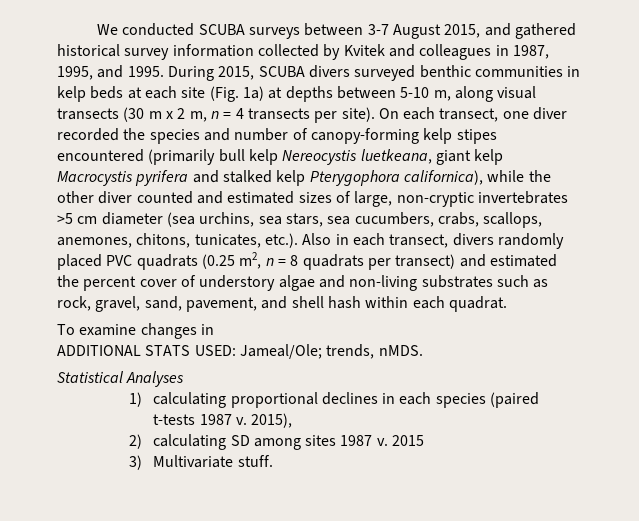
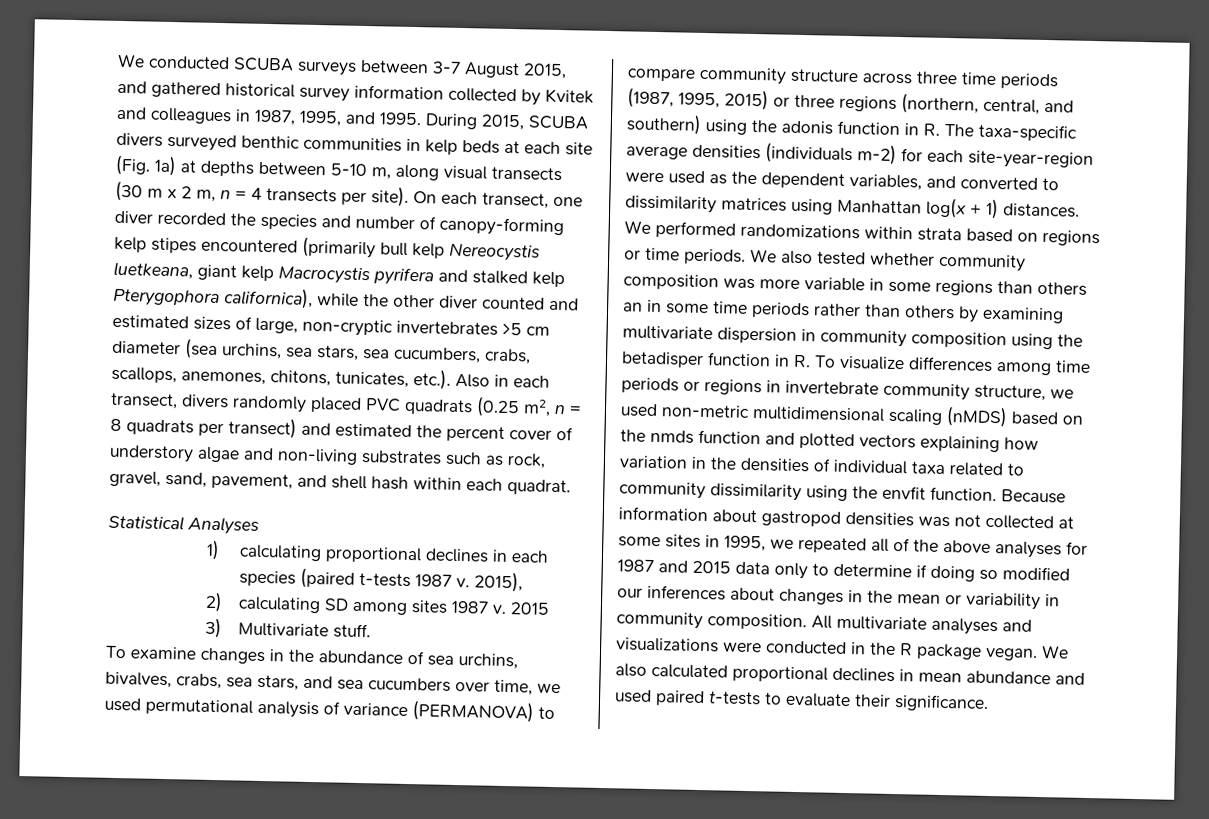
[57,323,214,339] [57,344,423,359] // To examine changes in // ADDITIONAL STATS USED: Jameal/Ole; trends, nMDS. -> (571, 487) none
(273, 461) none -> [105,645,518,670] [105,671,561,696] [104,697,555,723] [627,66,1058,90] [627,87,1074,115] [626,113,1077,142] [626,142,1094,170] [625,170,1059,191] [625,195,1080,220] [624,220,1100,247] [624,247,1026,272] [623,273,1087,296] [623,299,1064,324] [622,325,1083,350] [621,351,1091,376] [621,377,1074,402] [620,403,1083,428] [620,429,1039,453] [619,455,1024,477] [619,481,1066,504] [618,506,1074,530] [618,534,1088,559] [617,559,1070,582] [617,584,1060,611] [616,611,1032,636] [616,637,1069,661] [615,663,1085,685] [614,689,989,712] // To examine changes in the abundance of sea urchins, bivalves, crabs, sea stars, and sea cucumbers over time, we used permutational analysis of variance (PERMANOVA) to compare community structure across three time periods (1987, 1995, 2015) or three regions (northern, central, and southern) using the adonis function in R. The taxa-specific average densities (individuals m-2) for each site-year-region were used as the dependent variables, and converted to dissimilarity matrices using Manhattan log(x + 1) distances. We performed randomizations within strata based on regions or time periods. We also tested whether community composition was more variable in some regions than others an in some time periods rather than others by examining multivariate dispersion in community composition using the betadisper function in R. To visualize differences among time periods or regions in invertebrate community structure, we used non-metric multidimensional scaling (nMDS) based on the nmds function and plotted vectors explaining how variation in the densities of individual taxa related to community dissimilarity using the envfit function. Because information about gastropod densities was not collected at some sites in 1995, we repeated all of the above analyses for 1987 and 2015 data only to determine if doing so modified our inferences about changes in the mean or variability in community composition. All multivariate analyses and visualizations were conducted in the R package vegan. We also calculated proportional declines in mean abundance and used paired t-tests to evaluate their significance.

